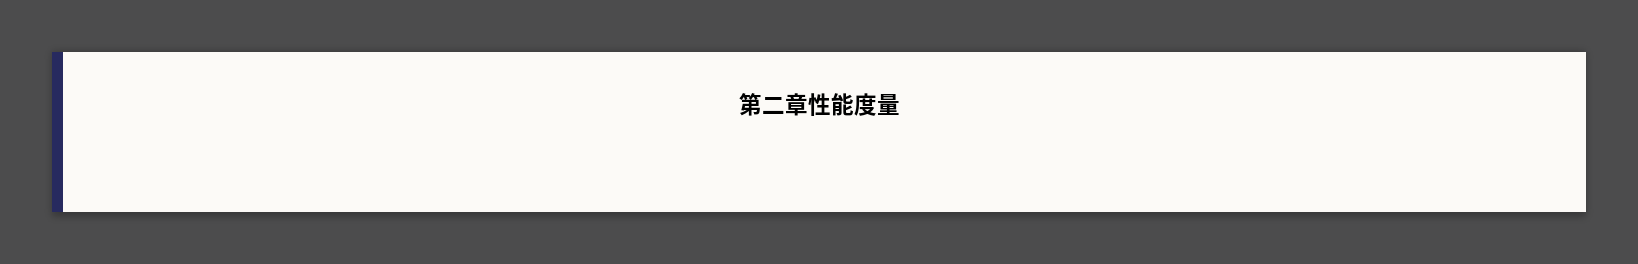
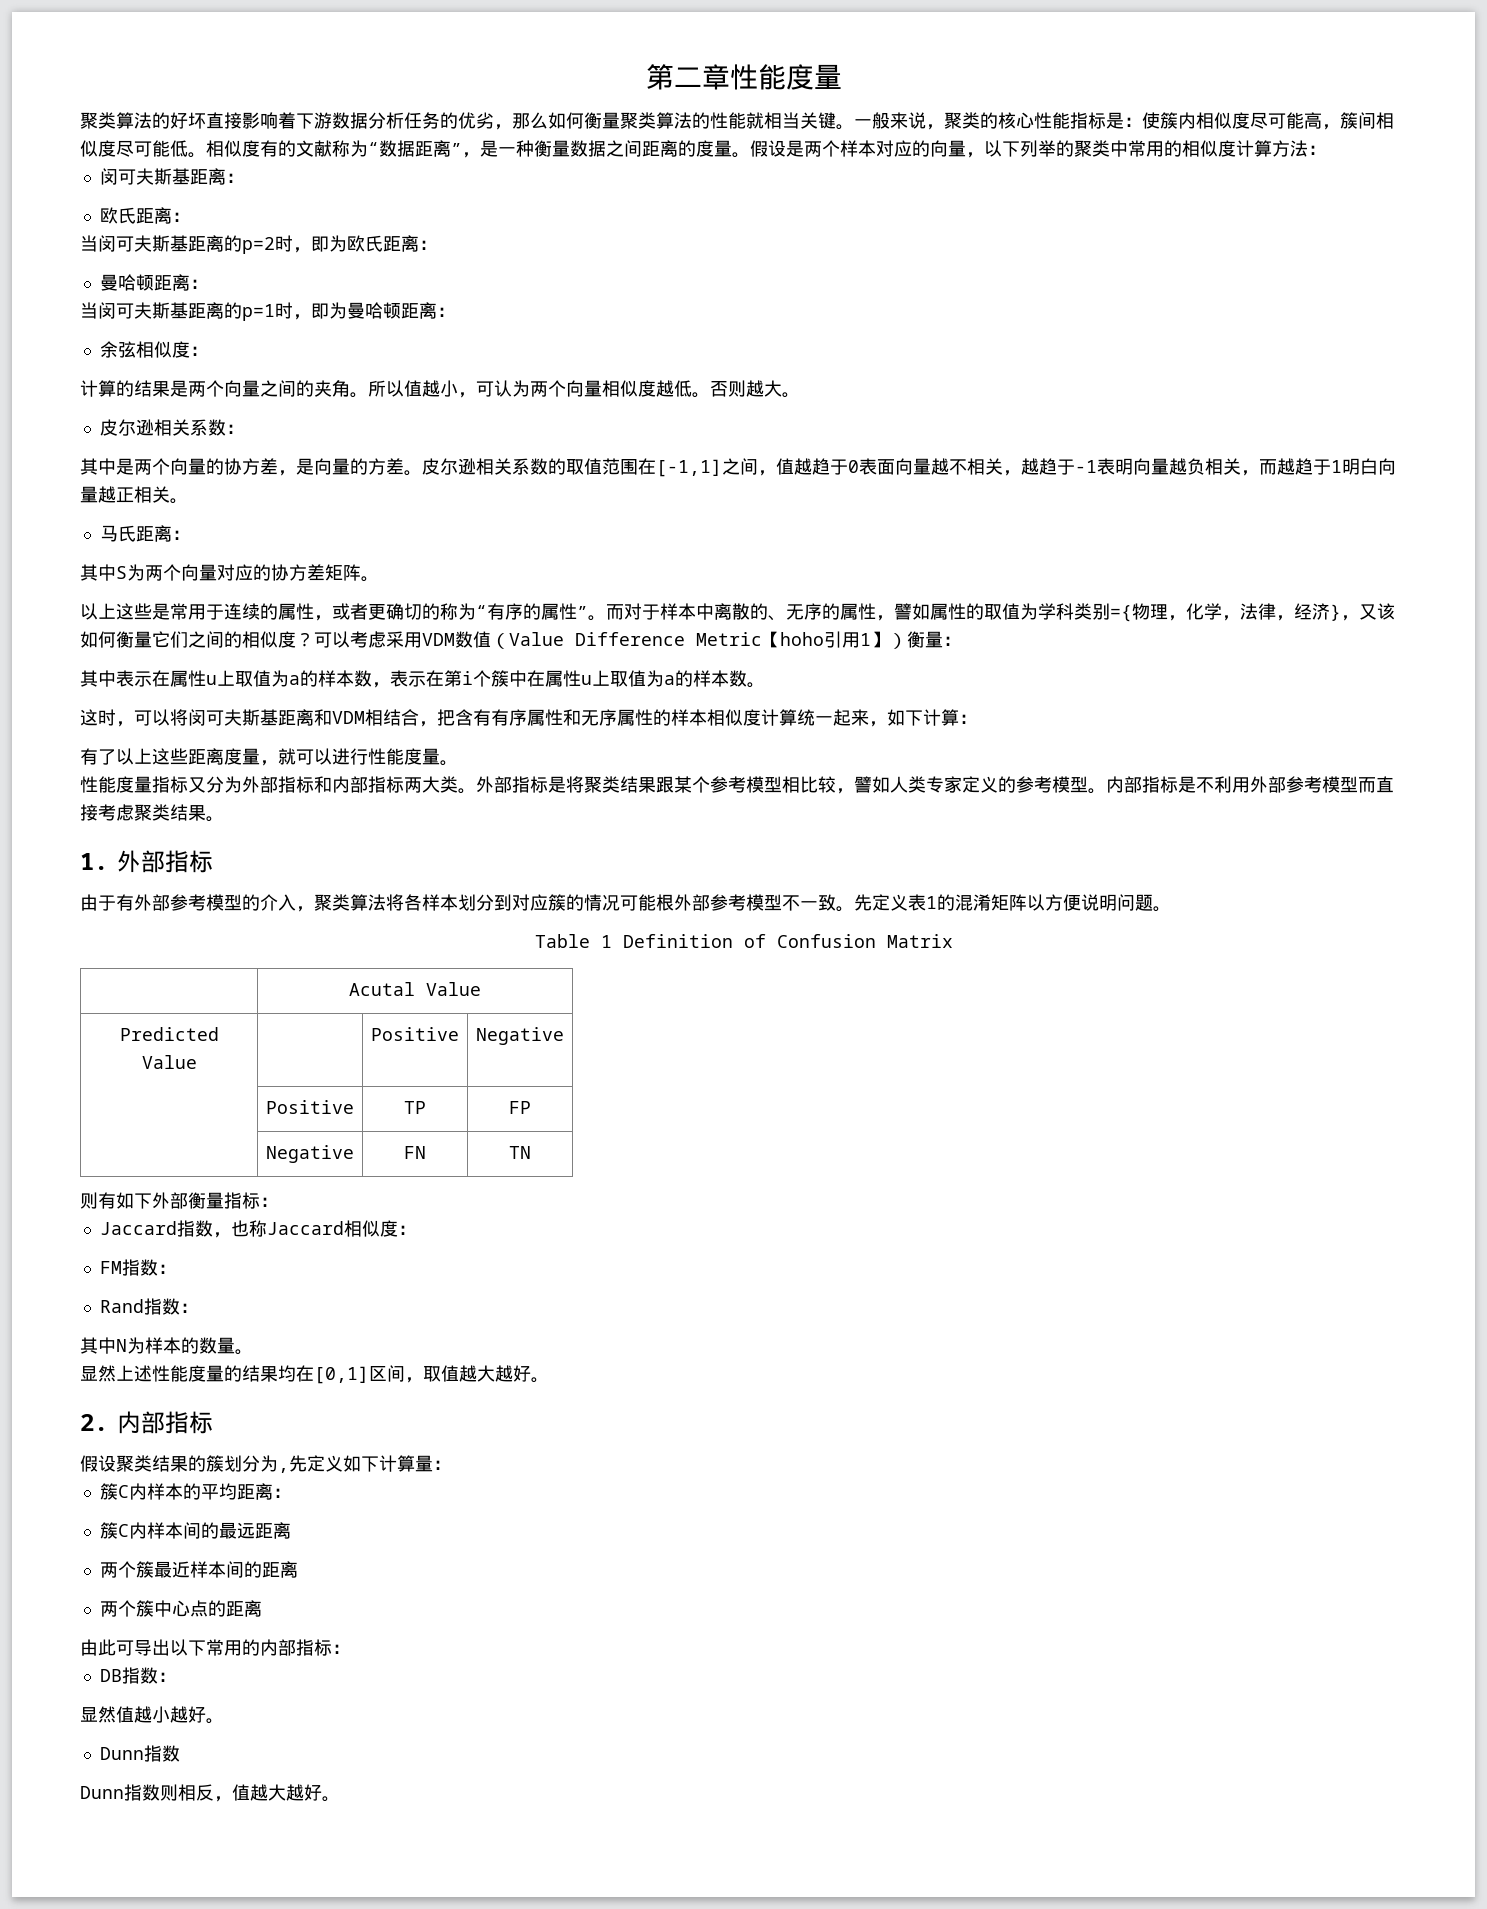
(900, 104) none -> [80,112,1394,130] [80,140,1326,158] [99,168,244,185] [99,207,190,224] [80,235,437,254] [99,274,208,291] [80,302,455,321] [99,341,208,358] [80,380,800,398] [99,419,244,436] [80,458,1396,477] [80,486,188,504] [99,525,190,542] [80,564,379,582] [80,603,1395,622] [80,631,961,649] [80,670,765,688] [80,709,977,727] [80,748,458,766] [80,776,1394,794] [80,804,224,822] [80,850,213,873] [80,894,1171,912] [534,934,953,948] [349,982,482,996] [119,1027,219,1041] [141,1055,197,1069] [371,1027,460,1041] [476,1027,564,1045] [266,1100,354,1114] [404,1101,427,1114] [509,1101,531,1114] [266,1145,354,1163] [404,1146,427,1159] [509,1146,531,1159] [80,1192,278,1209] [99,1220,416,1238] [99,1259,176,1276] [99,1298,198,1315] [80,1337,253,1355] [80,1365,549,1384] [80,1411,213,1434] [80,1455,451,1473] [99,1483,291,1500] [99,1522,291,1539] [99,1561,298,1578] [99,1600,262,1617] [80,1639,350,1656] [99,1667,176,1684] [80,1706,224,1724] [99,1745,180,1762] [80,1784,340,1802] // 聚类算法的好坏直接影响着下游数据分析任务的优劣，那么如何衡量聚类算法的性能就相当关键。一般来说，聚类的核心性能指标是：使簇内相似度尽可能高，簇间相似度尽可能低。相似度有的文献称为“数据距离”，是一种衡量数据之间距离的度量。假设是两个样本对应的向量，以下列举的聚类中常用的相似度计算方法： // 闵可夫斯基距离： // 欧氏距离： // 当闵可夫斯基距离的p=2时，即为欧氏距离： // 曼哈顿距离： // 当闵可夫斯基距离的p=1时，即为曼哈顿距离： // 余弦相似度： // 计算的结果是两个向量之间的夹角。所以值越小，可认为两个向量相似度越低。否则越大。 // 皮尔逊相关系数： // 其中是两个向量的协方差，是向量的方差。皮尔逊相关系数的取值范围在[-1,1]之间，值越趋于0表面向量越不相关，越趋于-1表明向量越负相关，而越趋于1明白向量越正相关。 // 马氏距离： // 其中S为两个向量对应的协方差矩阵。 // 以上这些是常用于连续的属性，或者更确切的称为“有序的属性”。而对于样本中离散的、无序的属性，譬如属性的取值为学科类别={物理，化学，法律，经济}，又该如何衡量它们之间的相似度？可以考虑采用VDM数值（Value Difference Metric【hoho引用1】）衡量： // 其中表示在属性u上取值为a的样本数，表示在第i个簇中在属性u上取值为a的样本数。 // 这时，可以将闵可夫斯基距离和VDM相结合，把含有有序属性和无序属性的样本相似度计算统一起来，如下计算： // 有了以上这些距离度量，就可以进行性能度量。 // 性能度量指标又分为外部指标和内部指标两大类。外部指标是将聚类结果跟某个参考模型相比较，譬如人类专家定义的参考模型。内部指标是不利用外部参考模型而直接考虑聚类结果。 // 1.外部指标 // 由于有外部参考模型的介入，聚类算法将各样本划分到对应簇的情况可能根外部参考模型不一致。先定义表1的混淆矩阵以方便说明问题。 // Table 1 Definition of Confusion Matrix // | Acutal Value // Predicted Value | | Positive | Negative // | Positive | TP | FP // | Negative | FN | TN // 则有如下外部衡量指标： // Jaccard指数，也称Jaccard相似度： // FM指数： // Rand指数： // 其中N为样本的数量。 // 显然上述性能度量的结果均在[0,1]区间，取值越大越好。 // 2.内部指标 // 假设聚类结果的簇划分为,先定义如下计算量： // 簇C内样本的平均距离： // 簇C内样本间的最远距离 // 两个簇最近样本间的距离 // 两个簇中心点的距离 // 由此可导出以下常用的内部指标： // DB指数： // 显然值越小越好。 // Dunn指数 // Dunn指数则相反，值越大越好。

